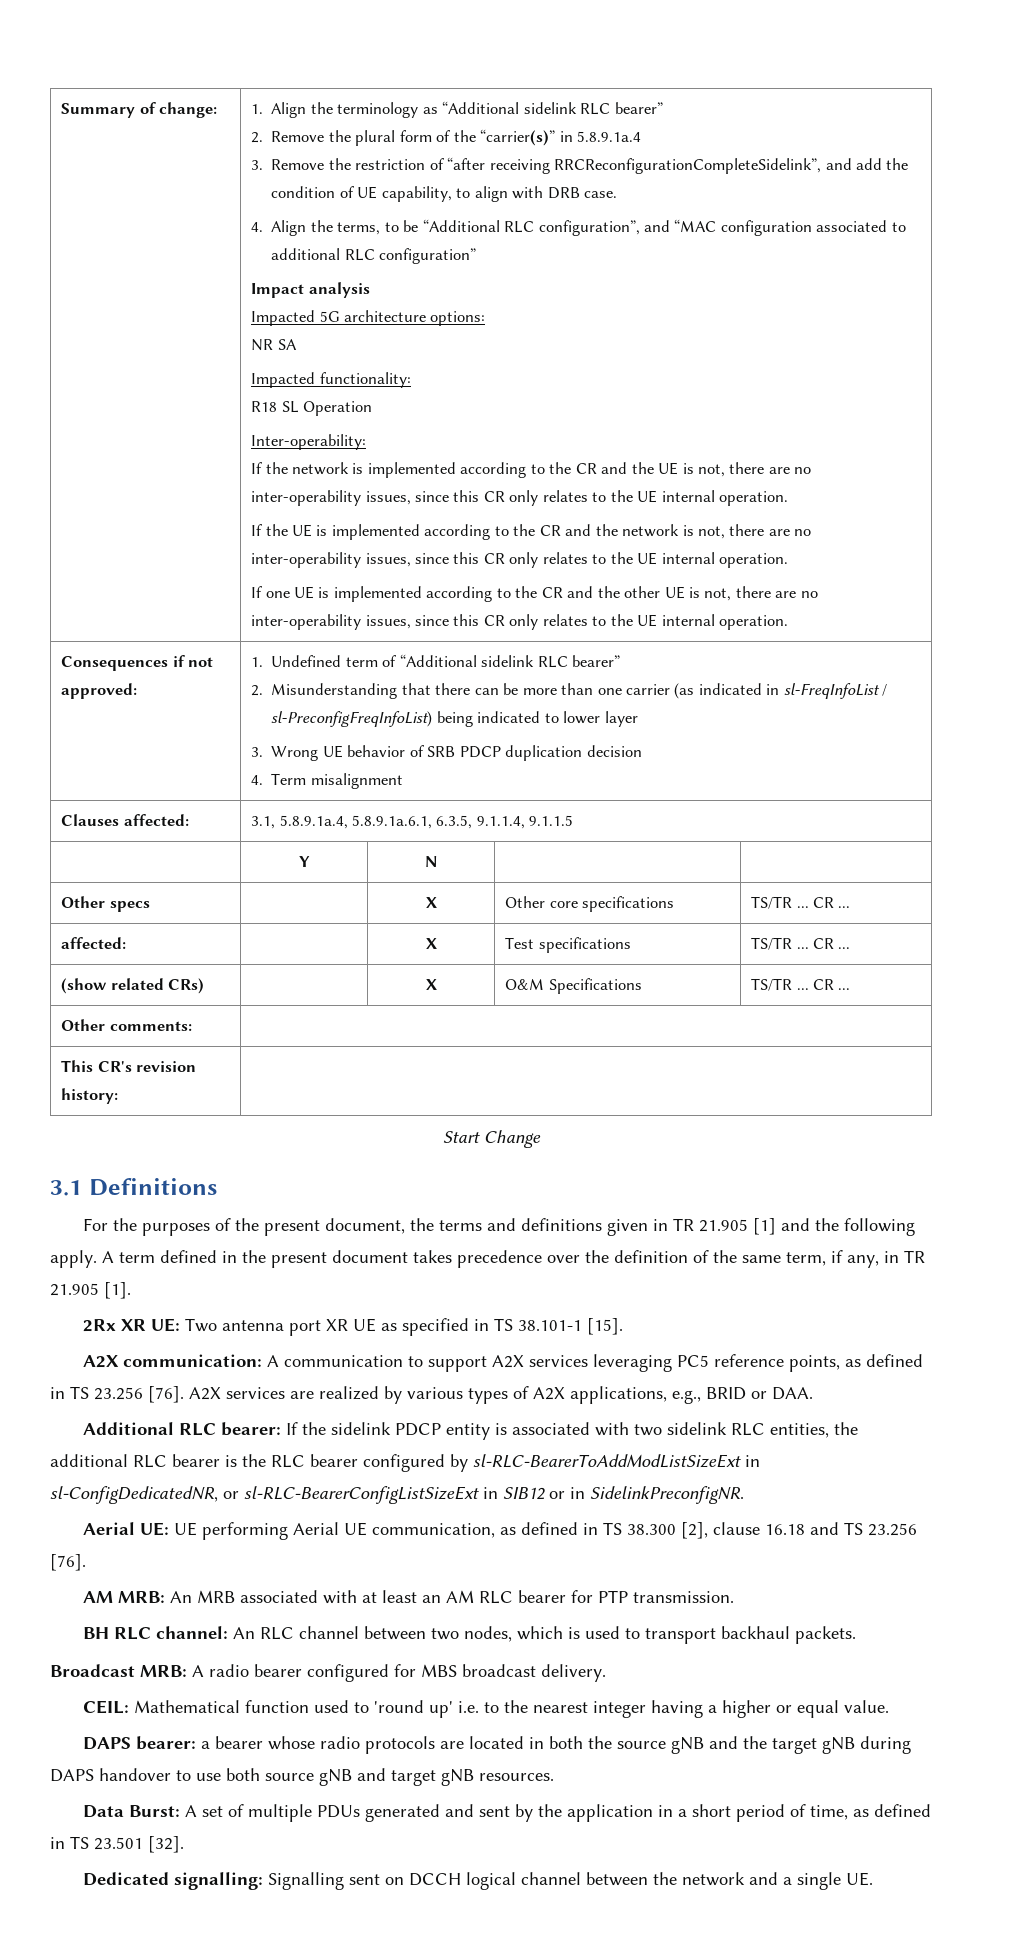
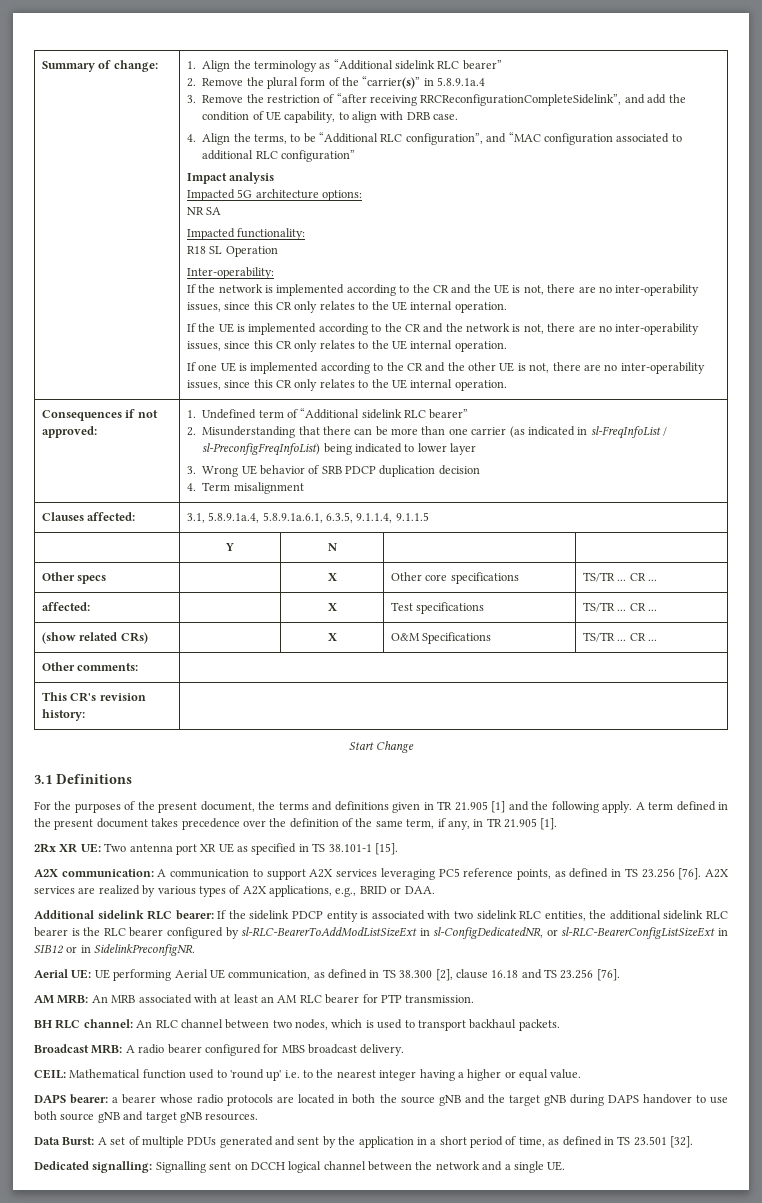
(175, 1428) none -> [97,910,144,919] sidelink
(128, 1460) none -> [663,910,704,920] sidelink

